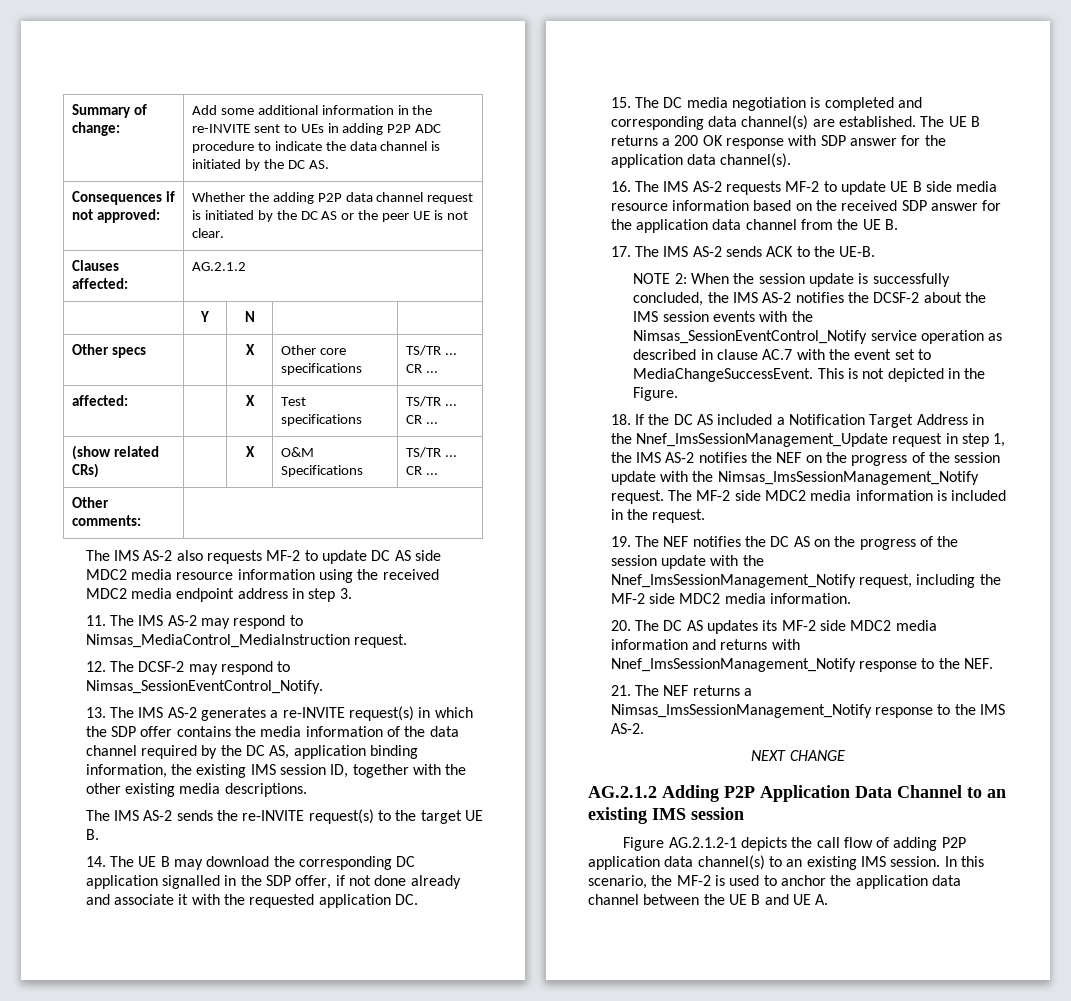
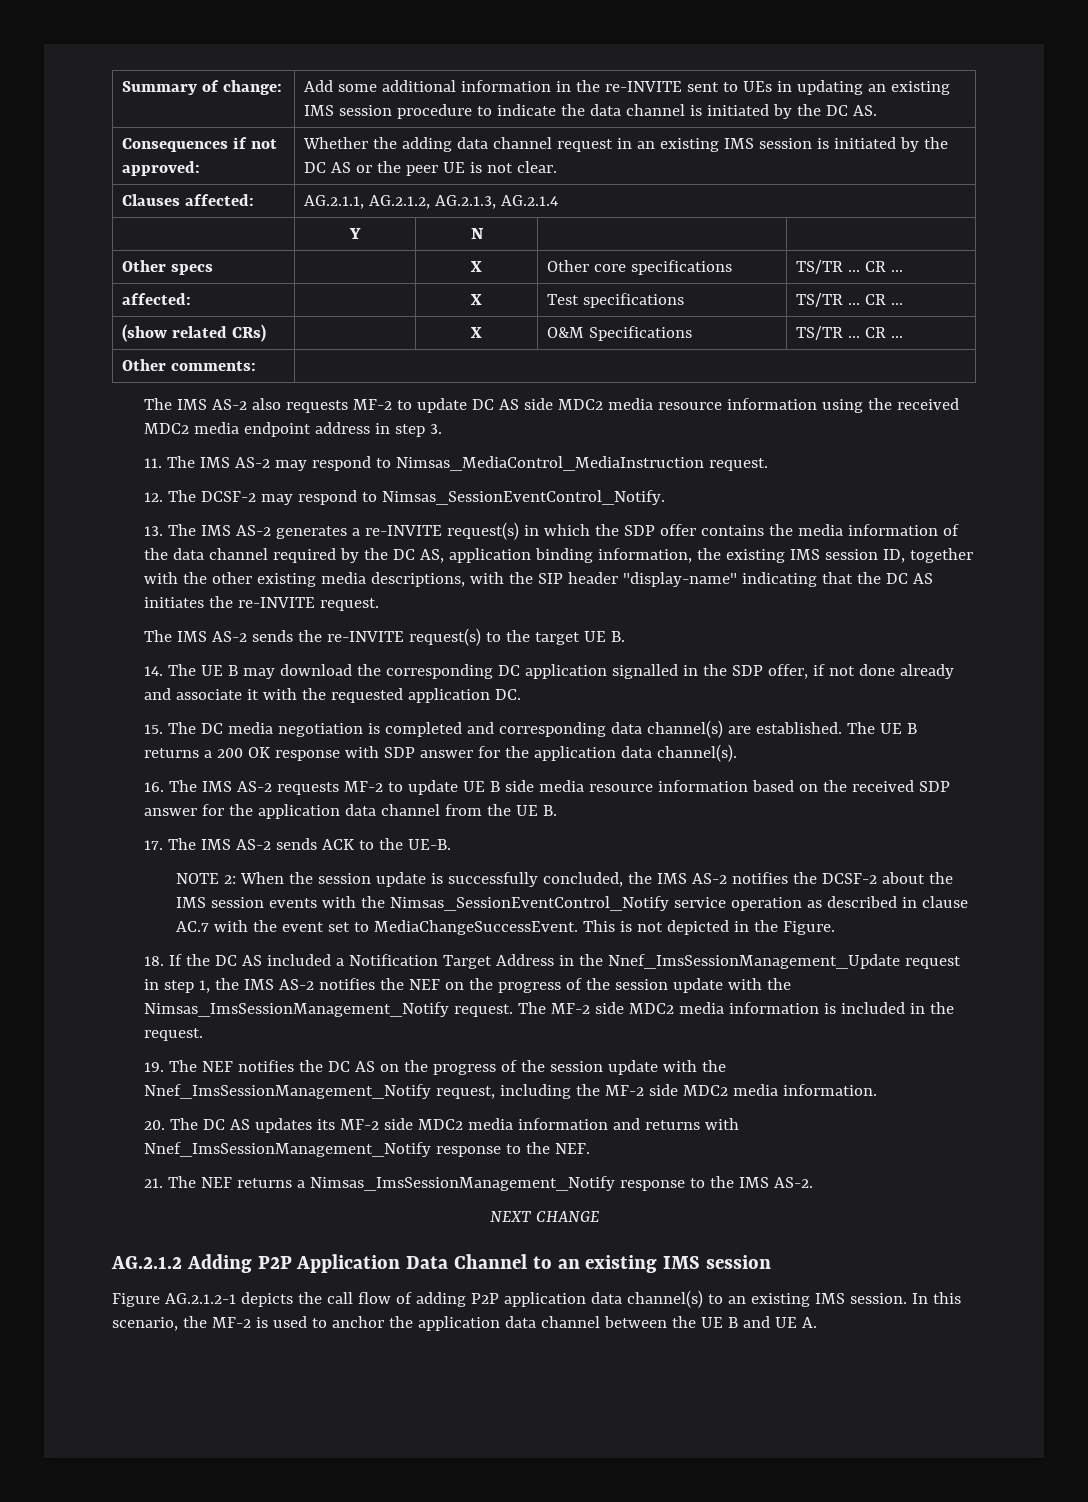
[342,123,442,135] adding P2P ADC -> [797,80,951,95] [304,105,393,116] updating an existing IMS session
[317,193,342,202] P2P -> (453, 144) none
(474, 198) none -> [617,138,813,152] in an existing IMS session
[191,262,246,271] AG.2.1.2 -> [304,195,559,209] AG.2.1.1, AG.2.1.2, AG.2.1.3, AG.2.1.4
[224,783,307,797] descriptions. -> [371,572,933,587] [144,596,380,611] descriptions, with the SIP header "display-name" indicating that the DC AS initiates the re-INVITE request.

